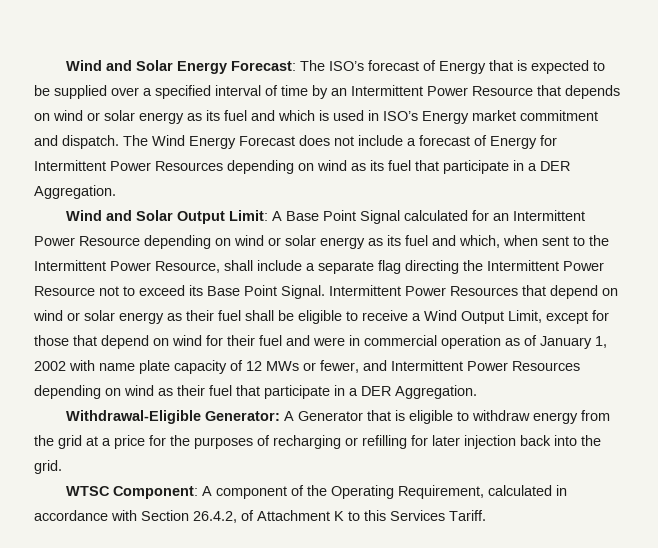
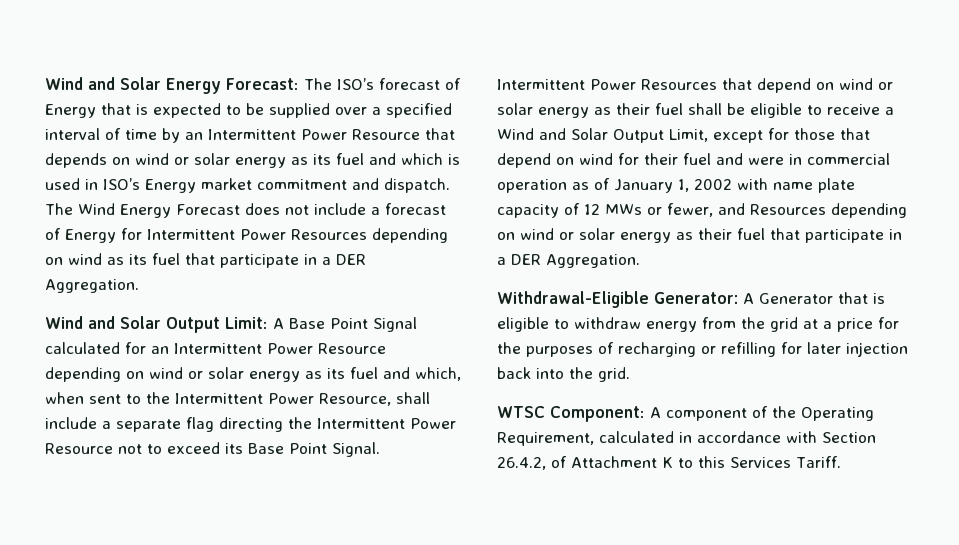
(457, 315) none -> [539,128,608,140] and Solar
[391,360,580,371] [34,385,154,399] Intermittent Power Resources depending on wind -> [750,203,907,218] [497,228,671,243] Resources depending on wind or solar energy

